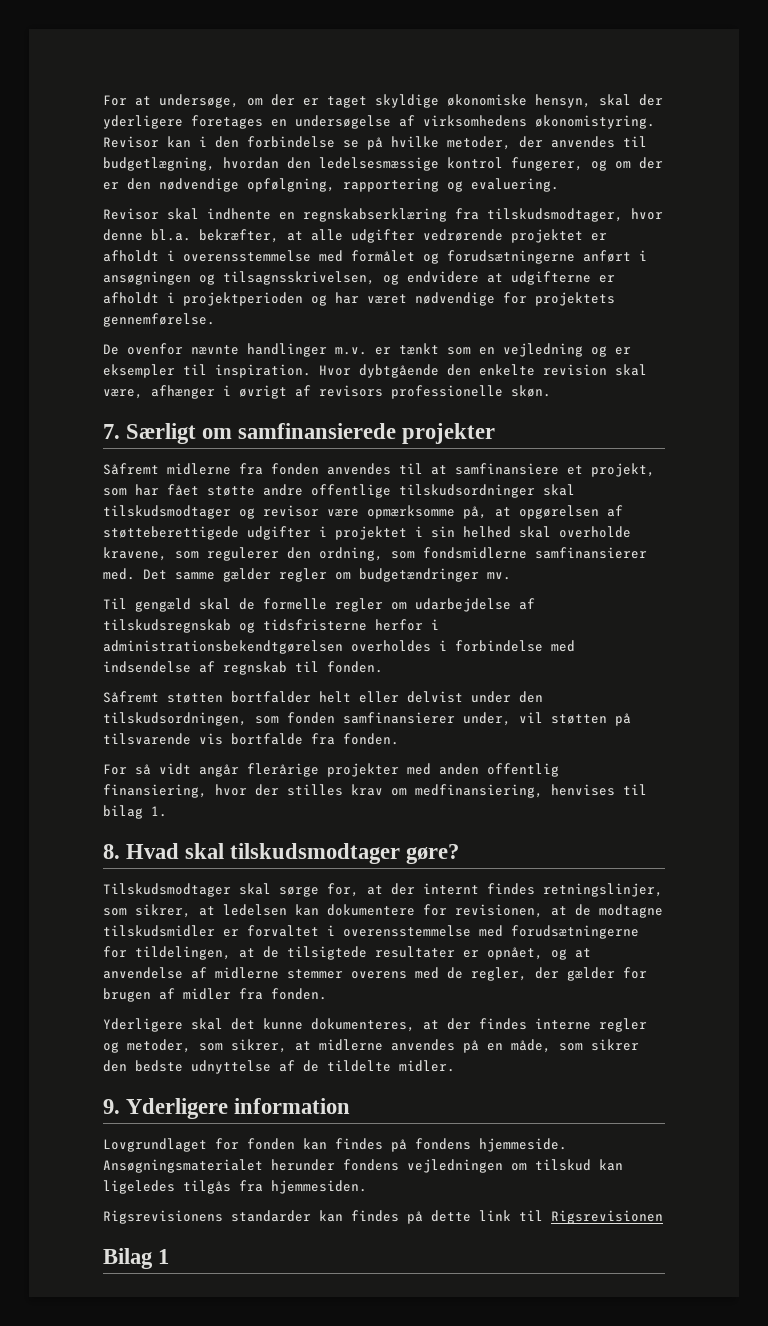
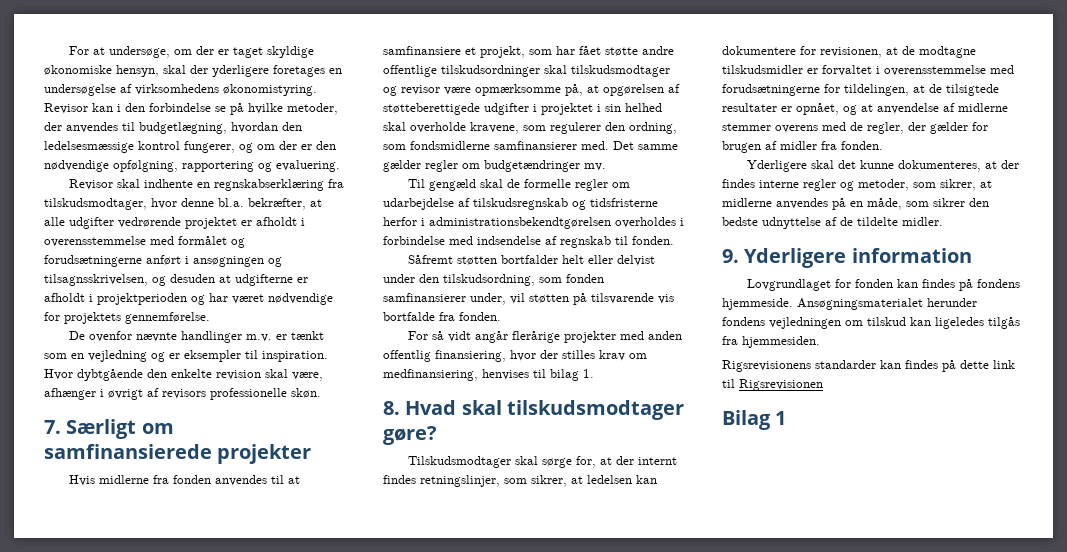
[407,271,479,283] endvidere -> [170,274,215,283] desuden
[103,463,159,475] Såfremt -> [69,475,96,486] Hvis
[103,712,247,726] tilskudsordningen, -> [443,274,535,286] tilskudsordning,

